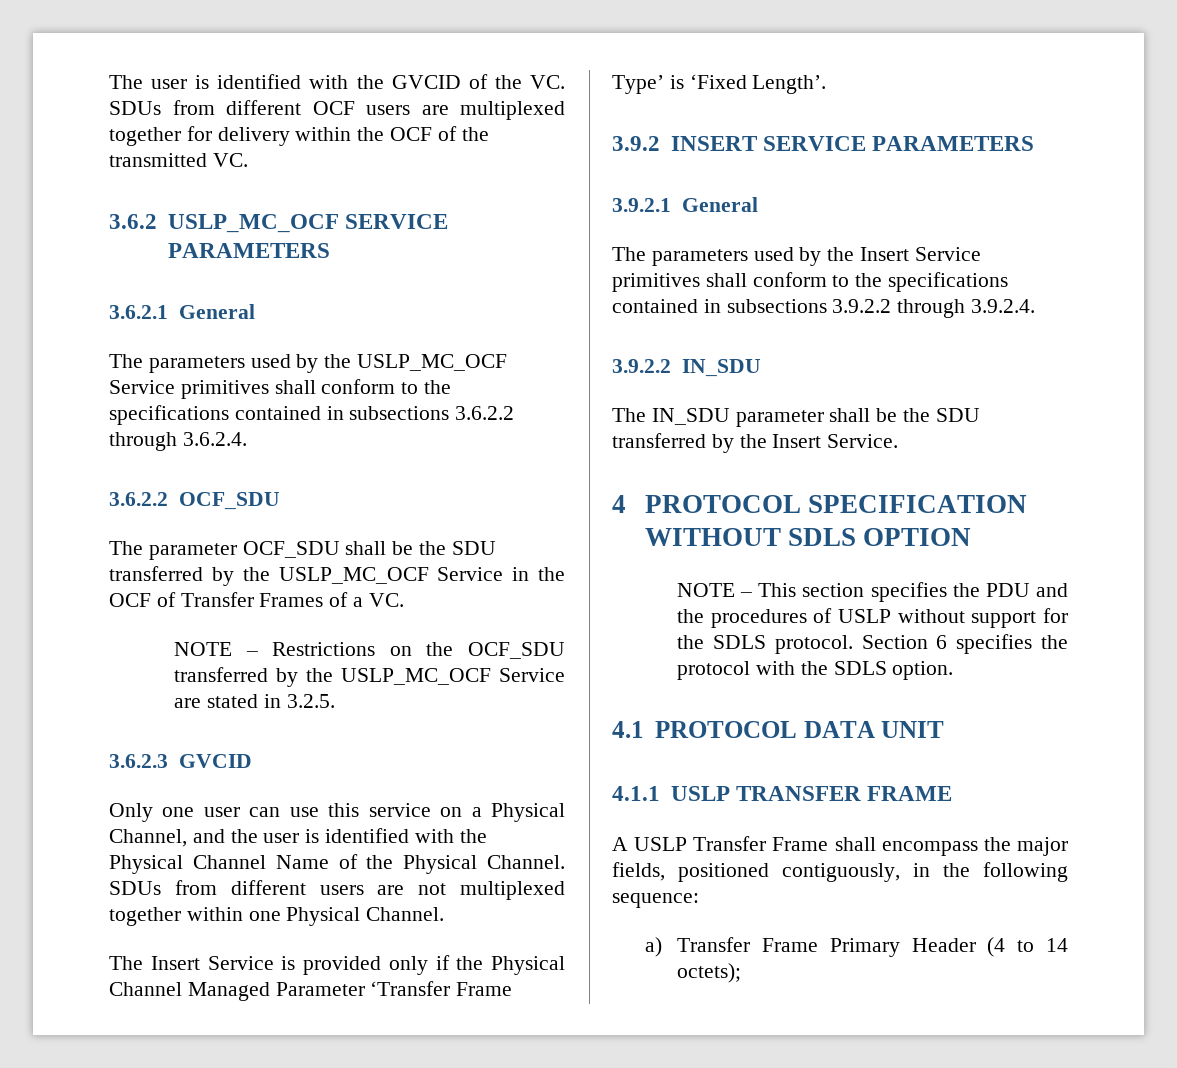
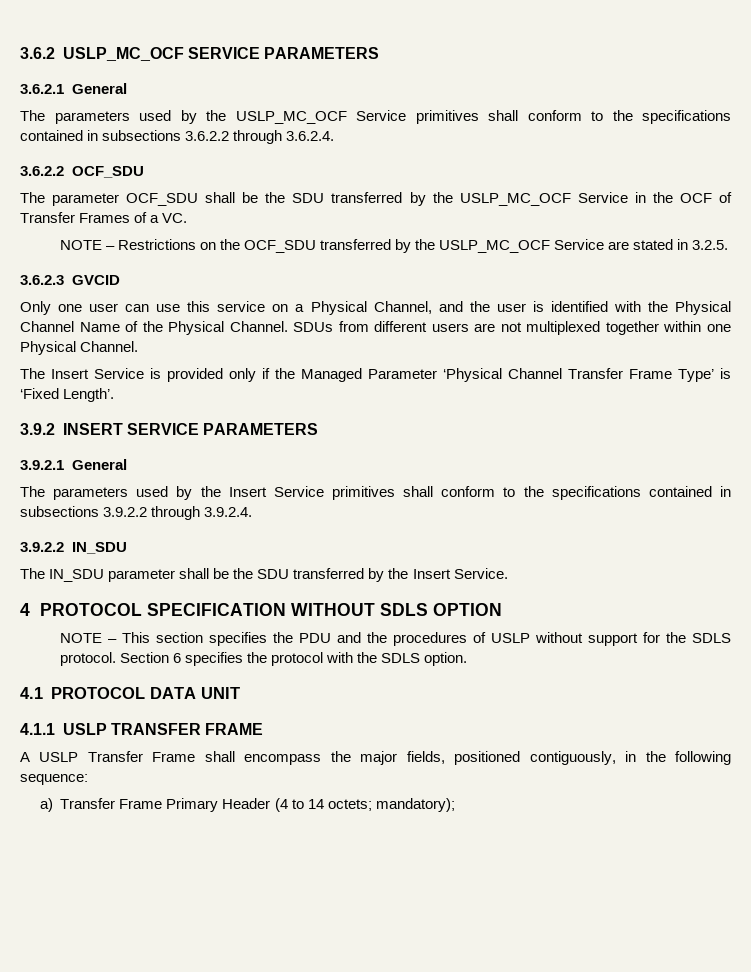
[109,74,565,89] [109,100,565,120] [109,126,489,146] [109,153,248,167] The user is identified with the GVCID of the VC. SDUs from different OCF users are multiplexed together for delivery within the OCF of the transmitted VC. // -> (20, 53) none
[491,956,565,975] [109,981,451,1001] Physical Channel Managed Parameter ‘Transfer -> [301,368,623,382] Managed Parameter ‘Physical Channel Transfer
[677,963,742,983] octets); -> [327,798,455,812] octets; mandatory);

